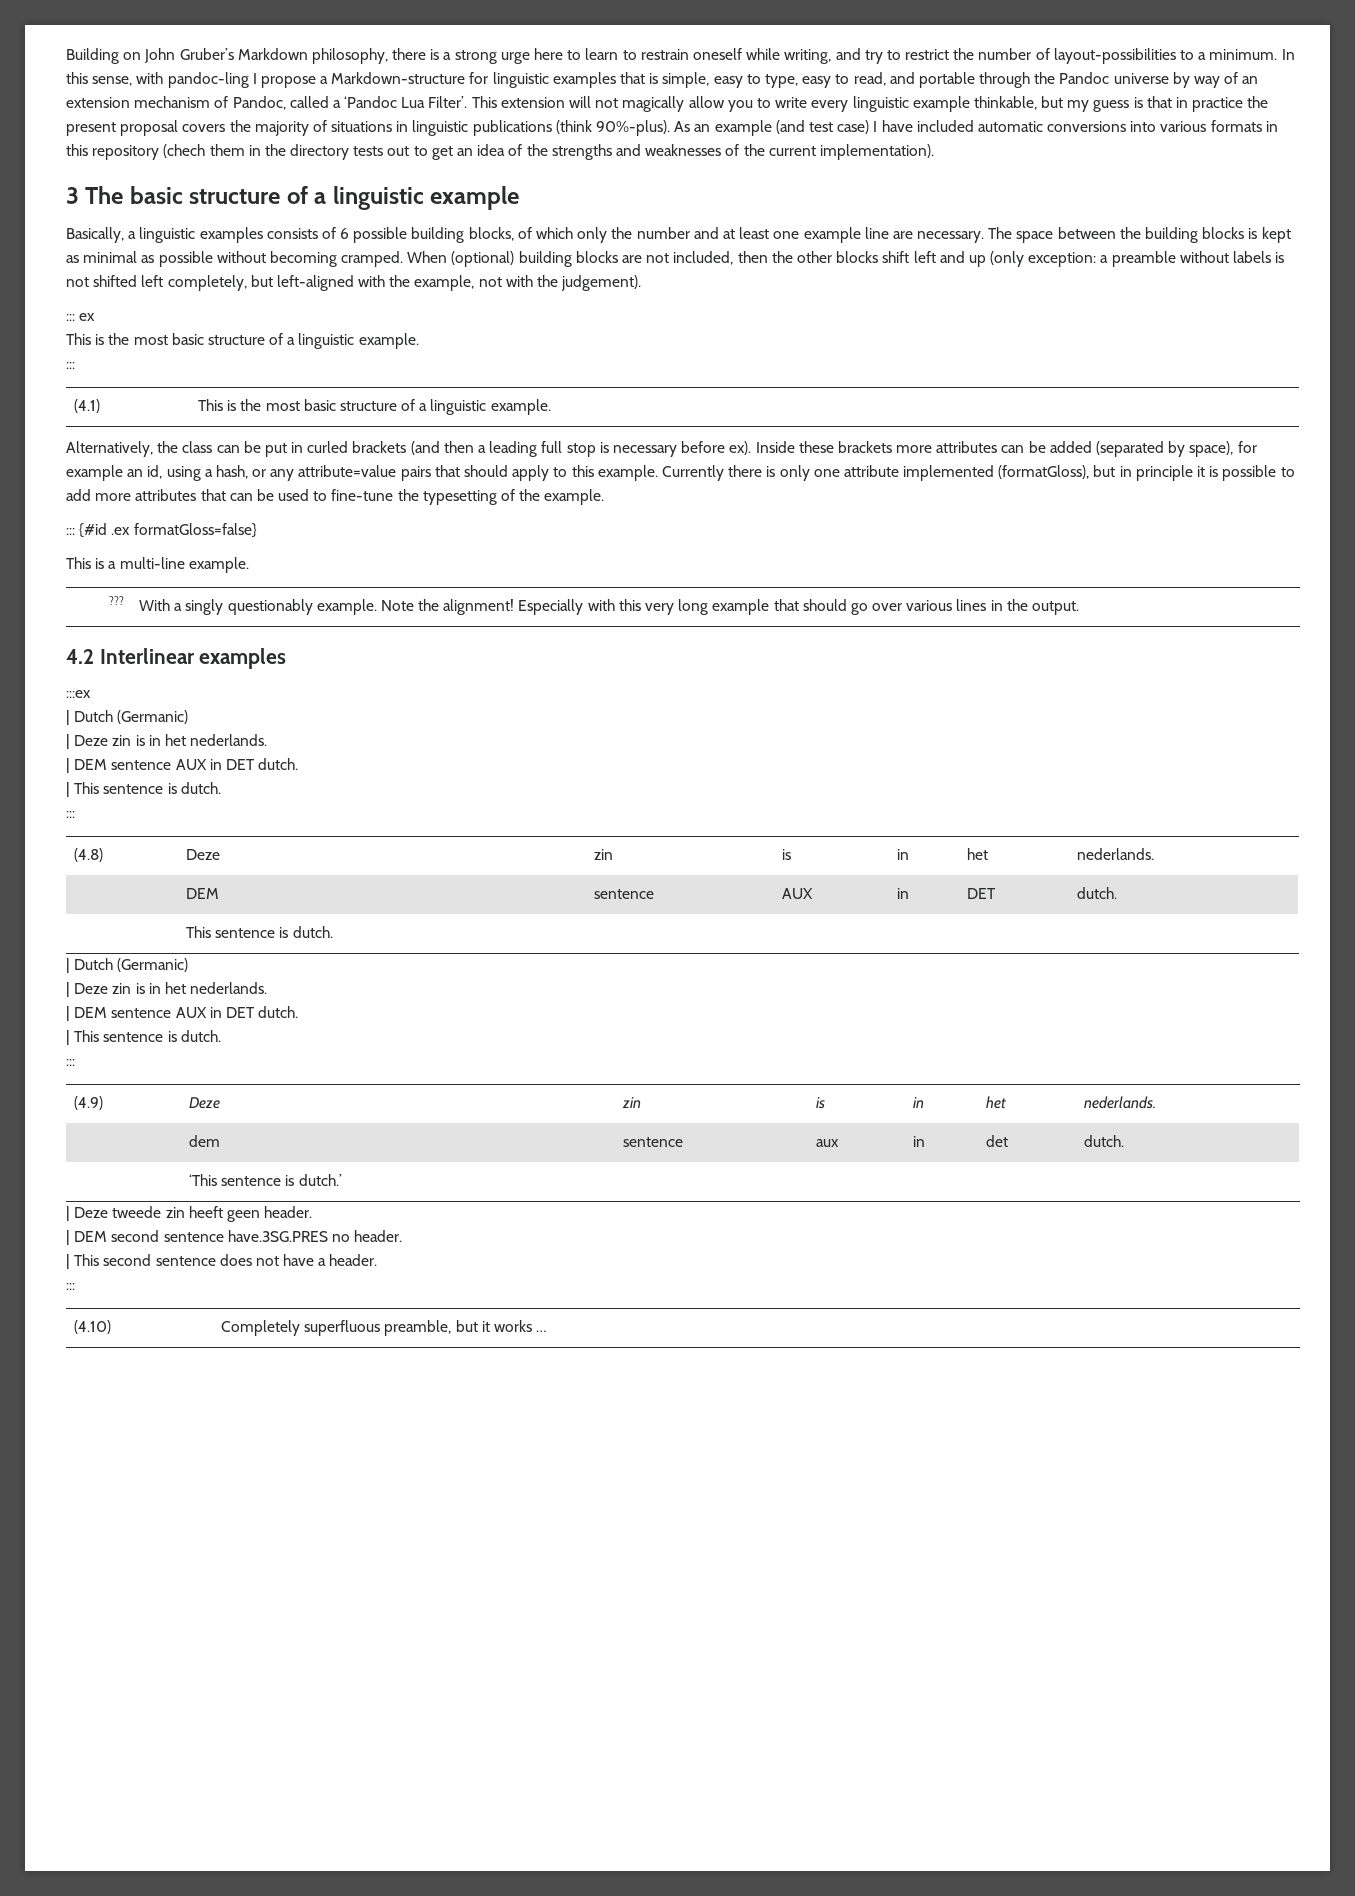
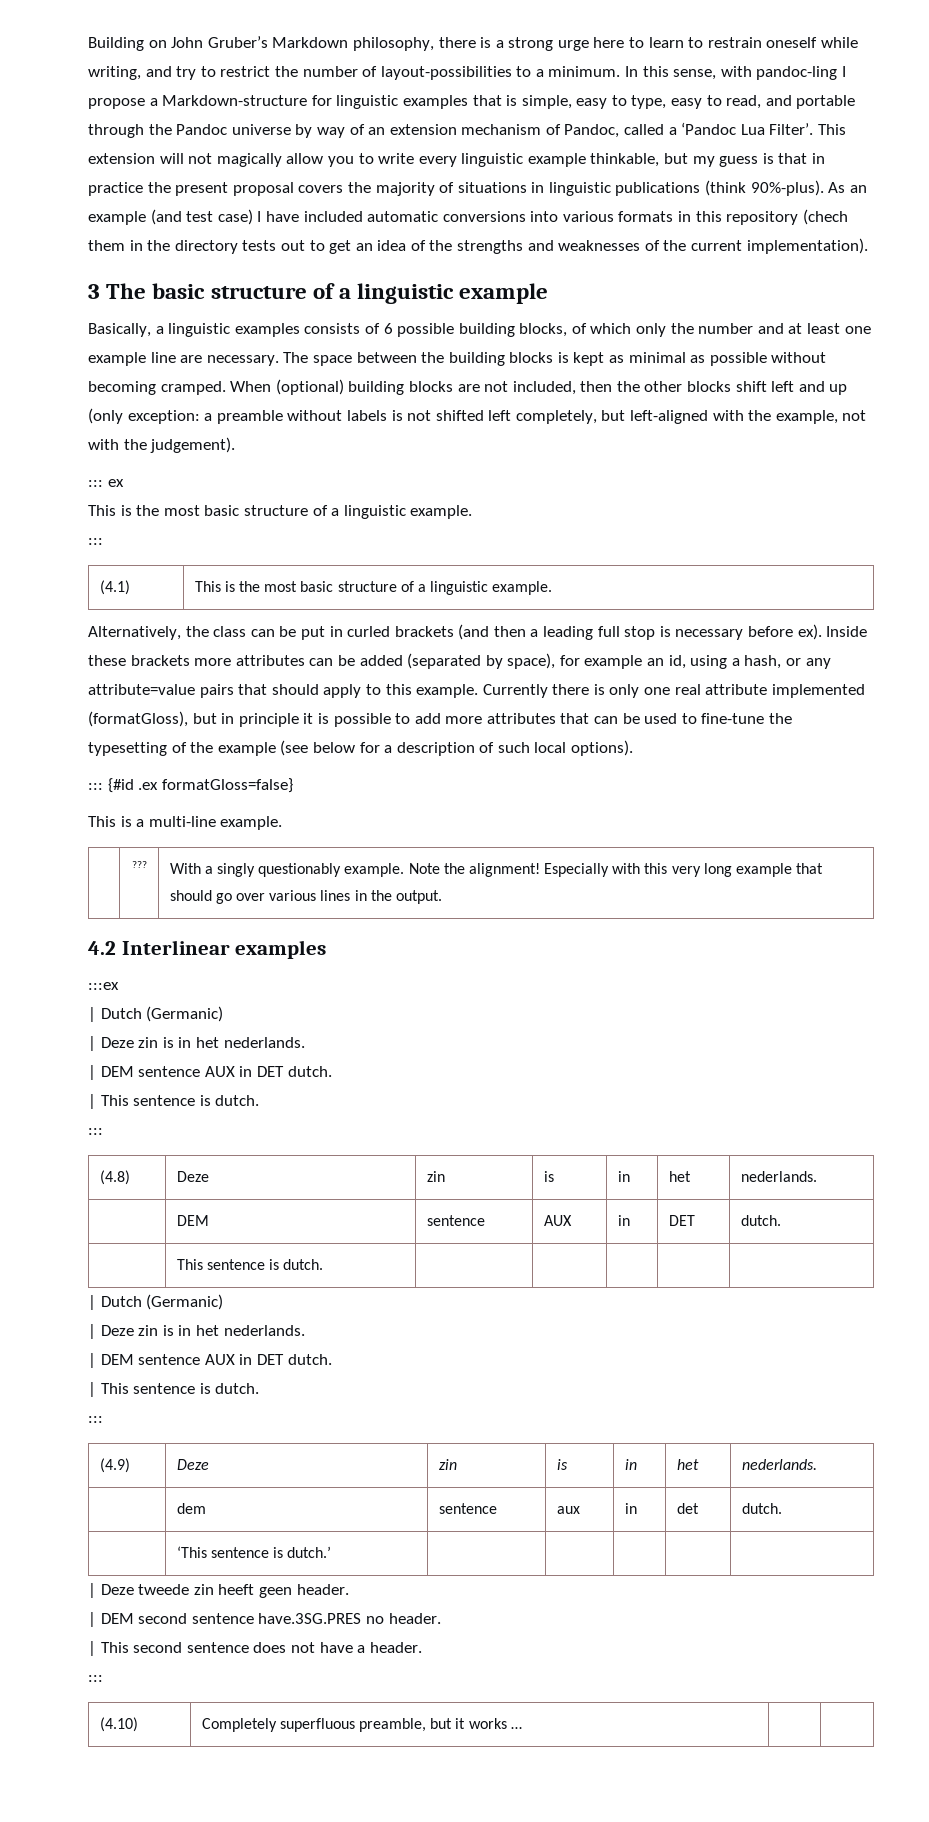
(840, 473) none -> [674,684,701,695] real
[544,489,605,505] example. -> [217,740,634,756] example (see below for a description of such local options).

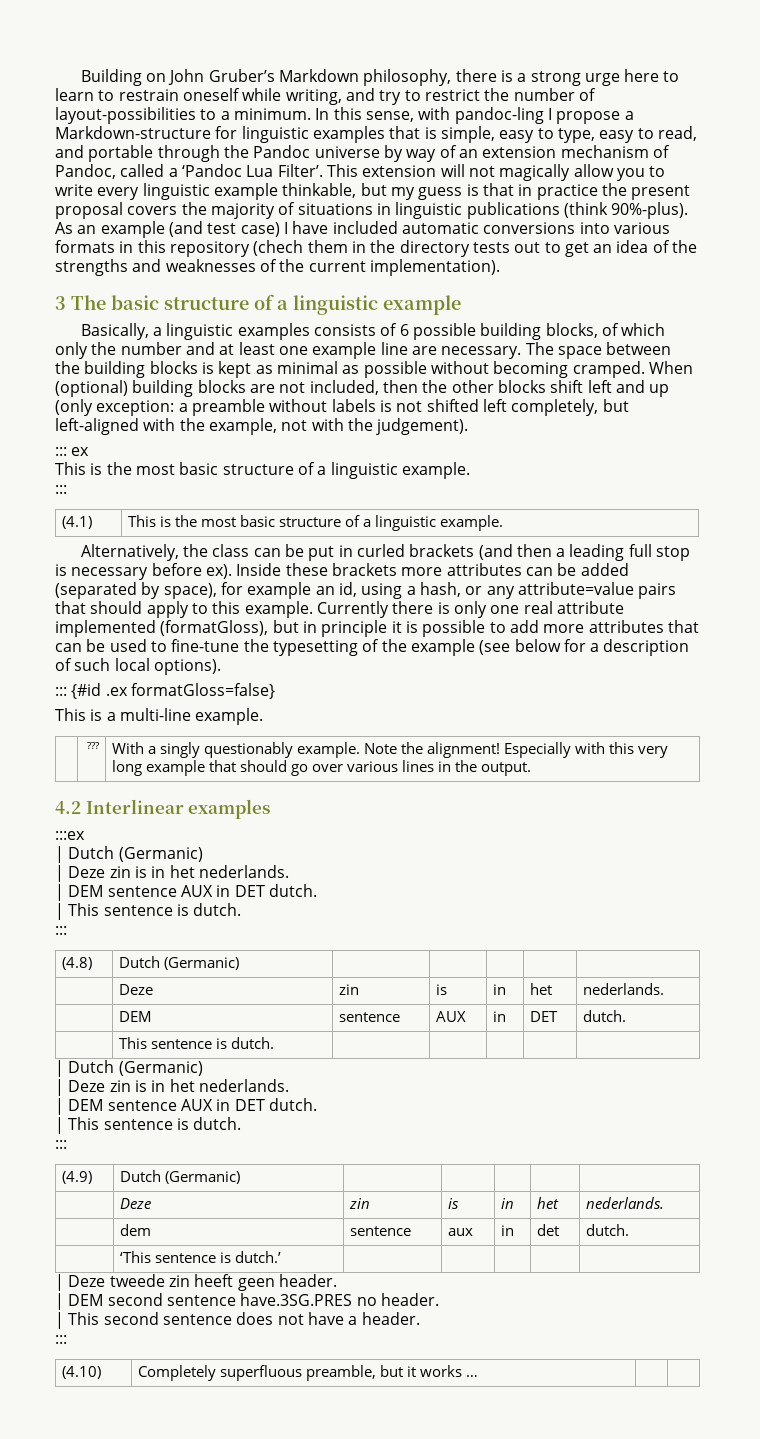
(130, 1177) none -> [119,956,240,970] | Dutch (Germanic) | | | | | //
(130, 1465) none -> [120,1170,241,1184] | Dutch (Germanic) | | | | | //

